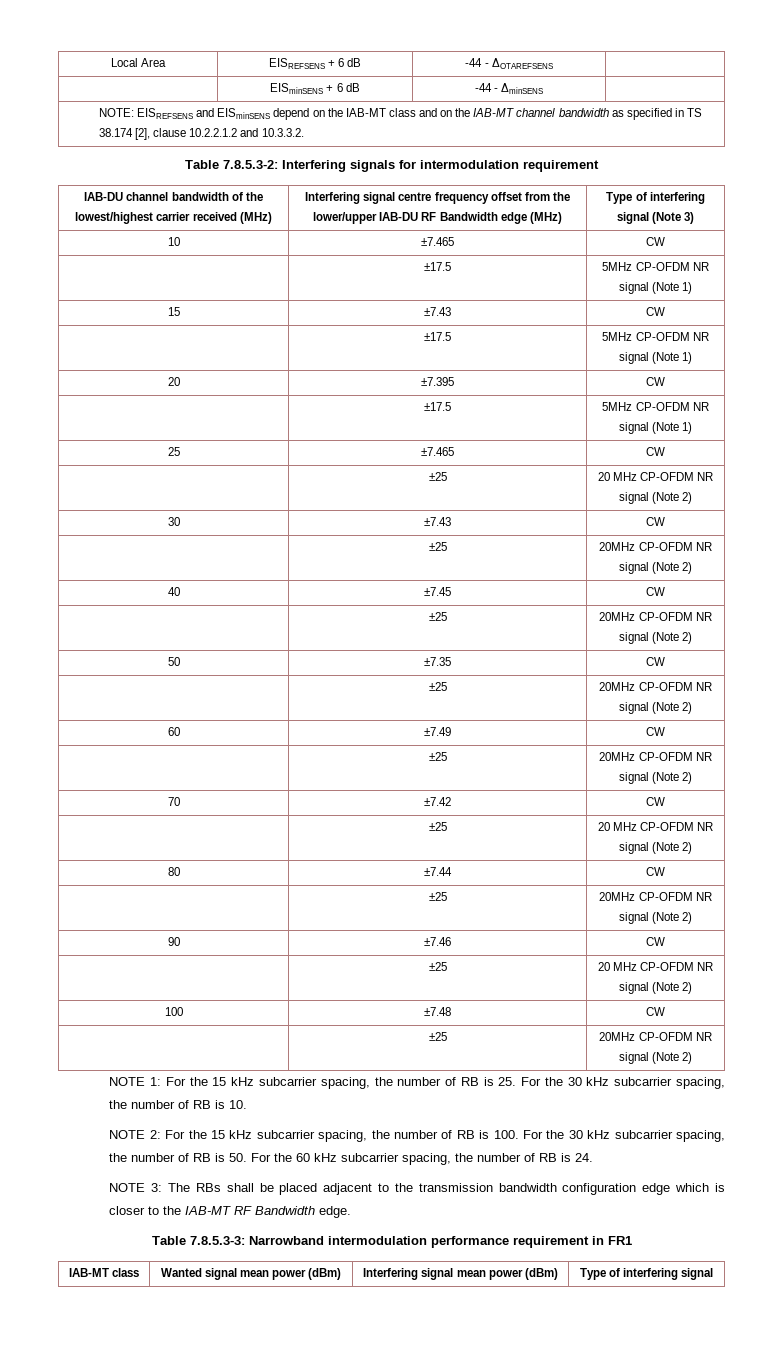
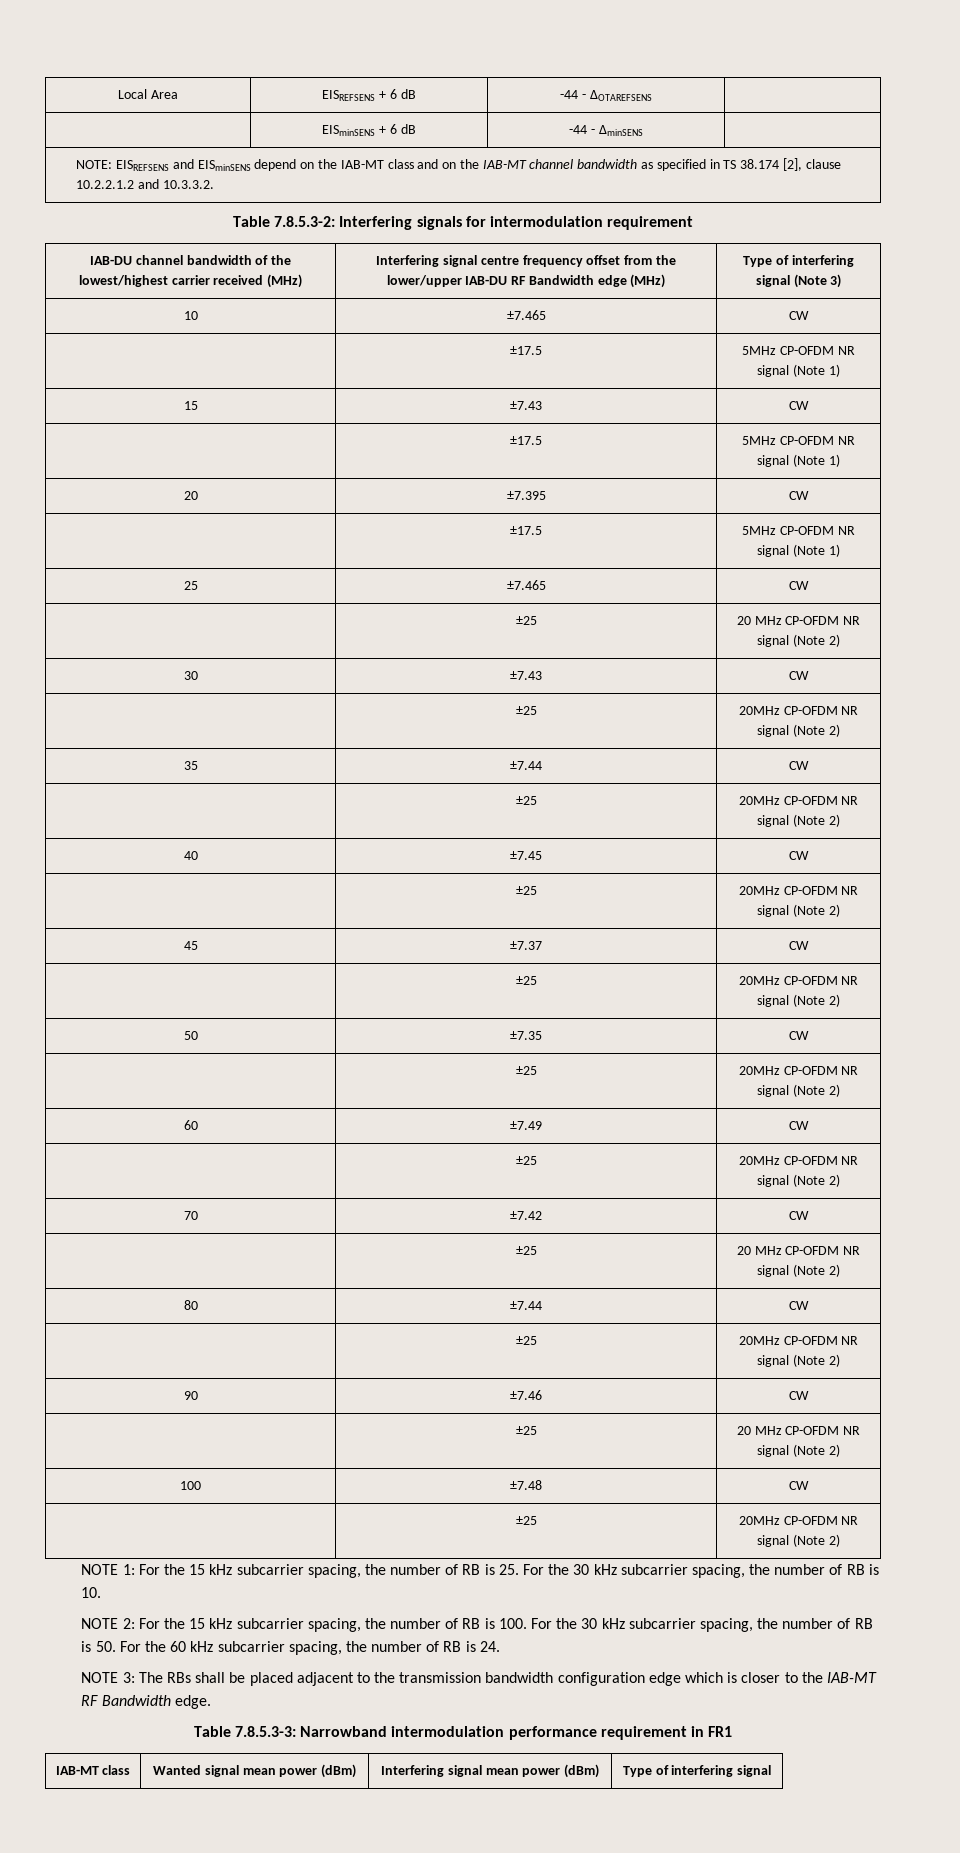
(693, 568) none -> [183,761,198,770] [510,761,542,770] [789,761,809,770] [515,796,537,805] [738,796,859,805] [757,814,840,827] // 35 | ±7.44 | CW // | ±25 | 20MHz CP-OFDM NR signal (Note 2)
(693, 638) none -> [183,941,198,950] [510,941,542,950] [789,941,809,950] [515,976,537,985] [738,976,859,985] [757,994,840,1007] // 45 | ±7.37 | CW // | ±25 | 20MHz CP-OFDM NR signal (Note 2)

